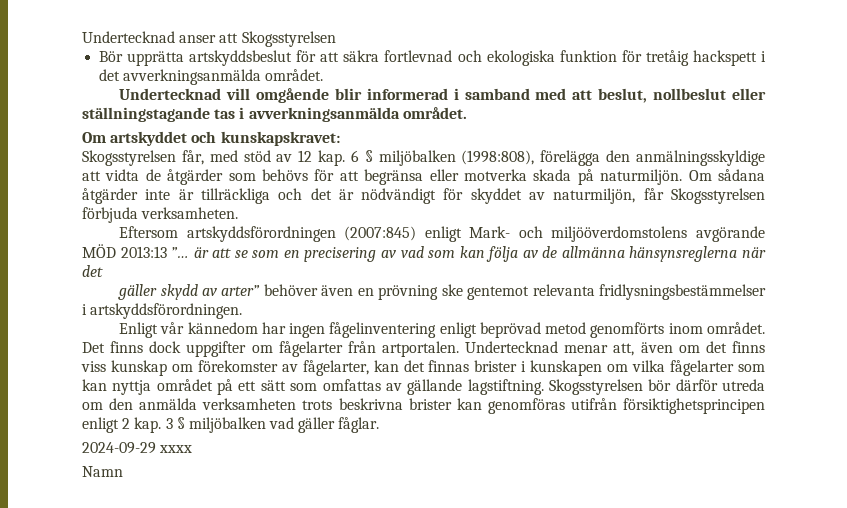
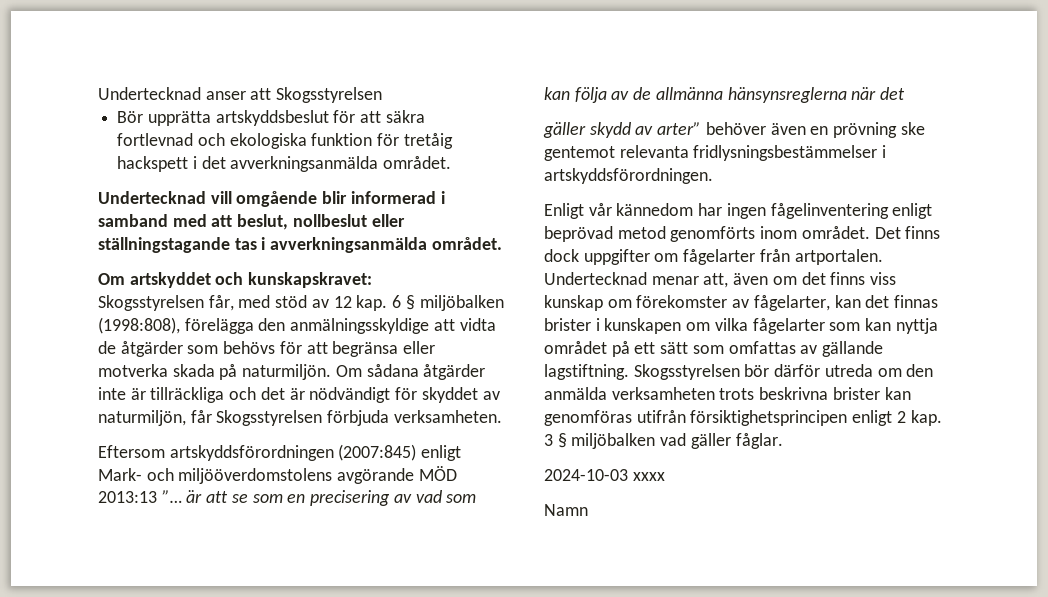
[82,442,156,454] 2024-09-29 -> [544,469,628,481] 2024-10-03

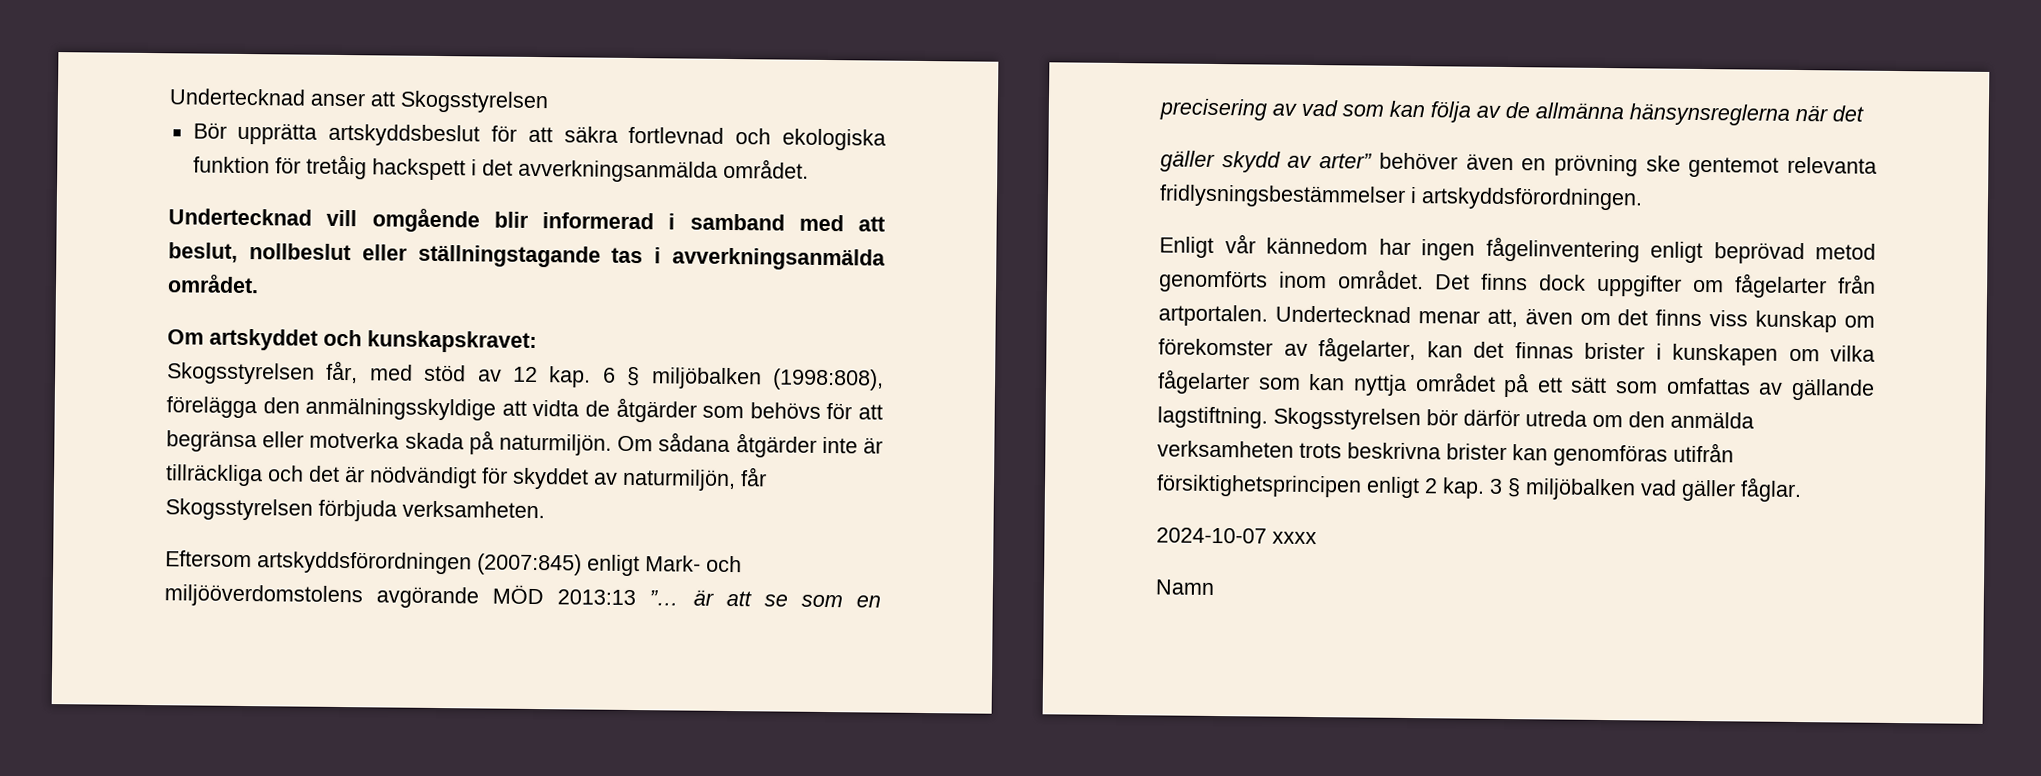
[544,469,628,481] 2024-10-03 -> [1156,527,1267,544] 2024-10-07

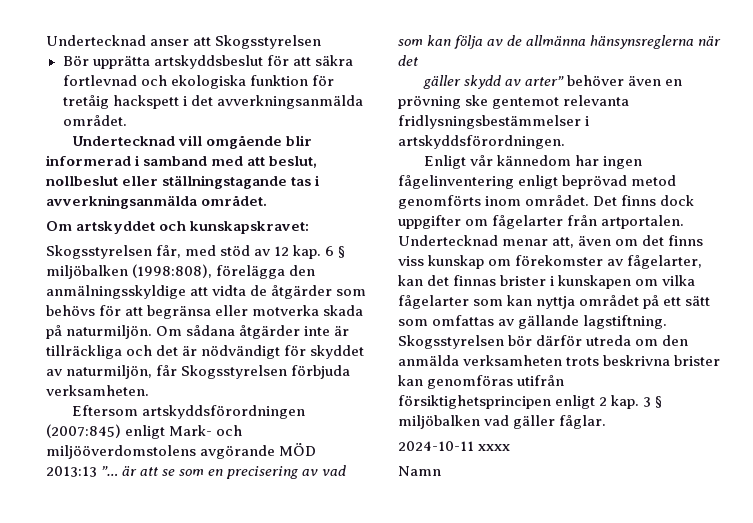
[1156,527,1267,544] 2024-10-07 -> [398,441,474,451] 2024-10-11

